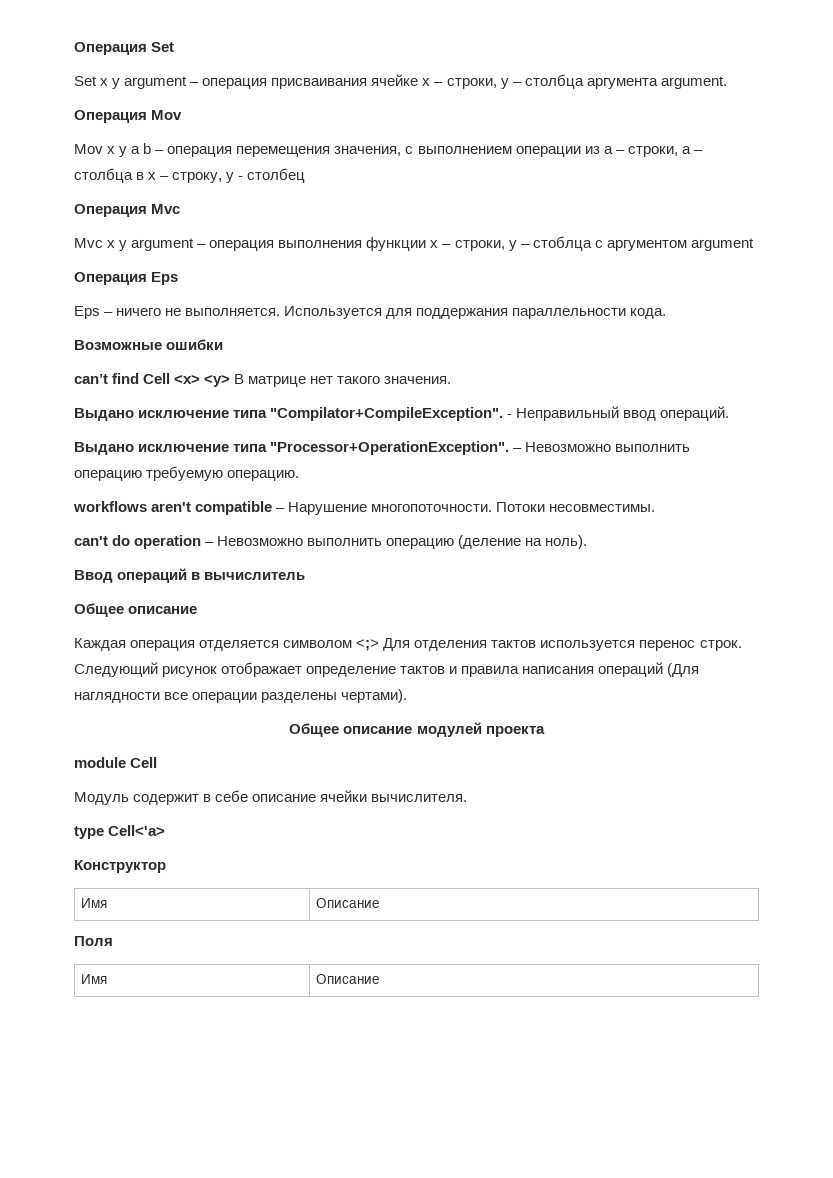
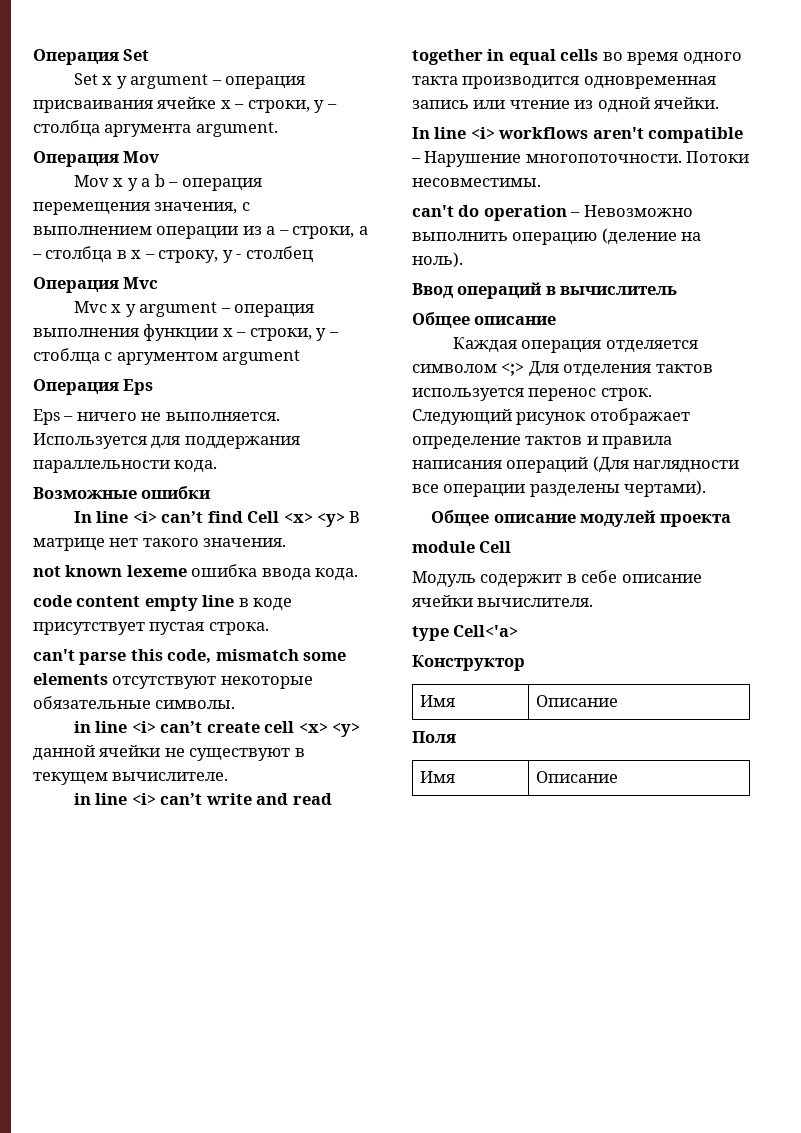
(224, 344) none -> [73,511,157,523] In line <i>
[74,406,730,421] [74,441,691,455] [74,466,300,481] Выдано исключение типа "Compilator+CompileException". - Неправильный ввод операций. // Выдано исключение типа "Processor+OperationException". – Невозможно выполнить операцию требуемую операцию. // -> [33,564,359,581] [33,595,293,611] [33,622,269,635] [33,649,347,665] [33,673,313,689] [33,696,236,709] [73,721,360,737] [33,745,305,761] [33,772,229,785] [73,793,332,805] [412,49,742,65] [412,76,716,89] [412,97,720,113] [412,127,495,139] not known lexeme ошибка ввода кода. // code content empty line в коде присутствует пустая строка. // can't parse this code, mismatch some elements отсутствуют некоторые обязательные символы. // in line <i> can’t create cell <x> <y> данной ячейки не существуют в текущем вычислителе. // in line <i> can’t write and read together in equal cells во время одного такта производится одновременная запись или чтение из одной ячейки. // In line <i>

